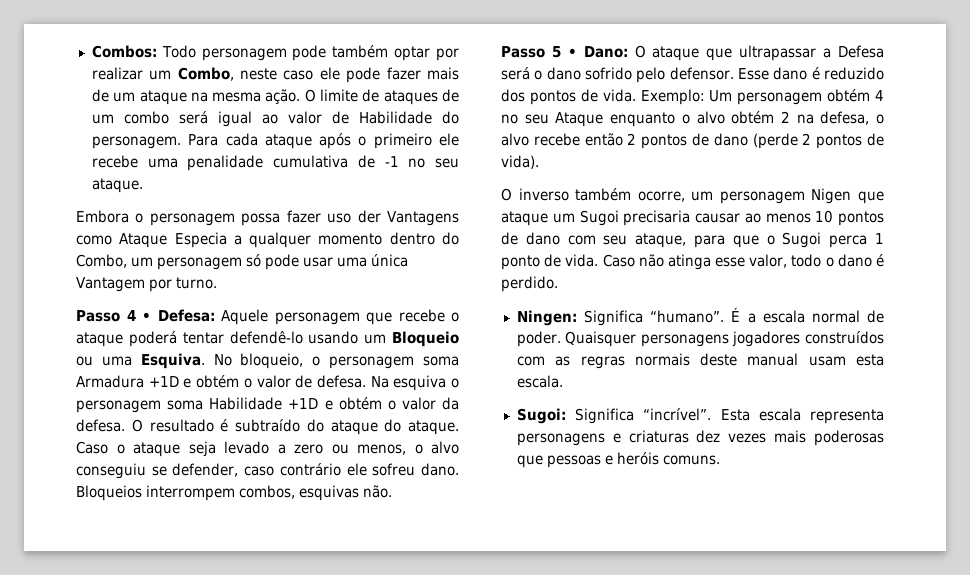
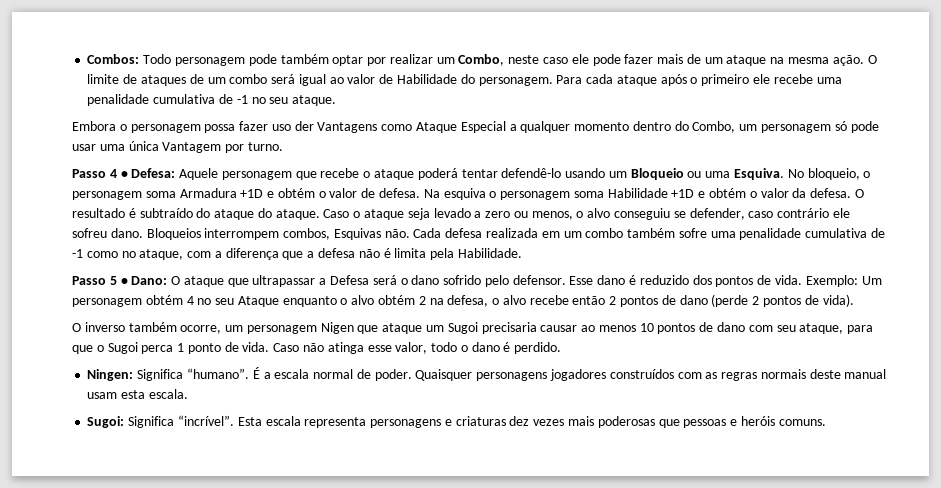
[174,232,227,248] Especia -> [460,121,506,133] Especial
[299,485,359,501] esquivas -> [333,228,381,240] Esquivas
(392, 491) none -> [413,228,886,240] [72,248,522,260] Cada defesa realizada em um combo também sofre uma penalidade cumulativa de -1 como no ataque, com a diferença que a defesa não é limita pela Habilidade.

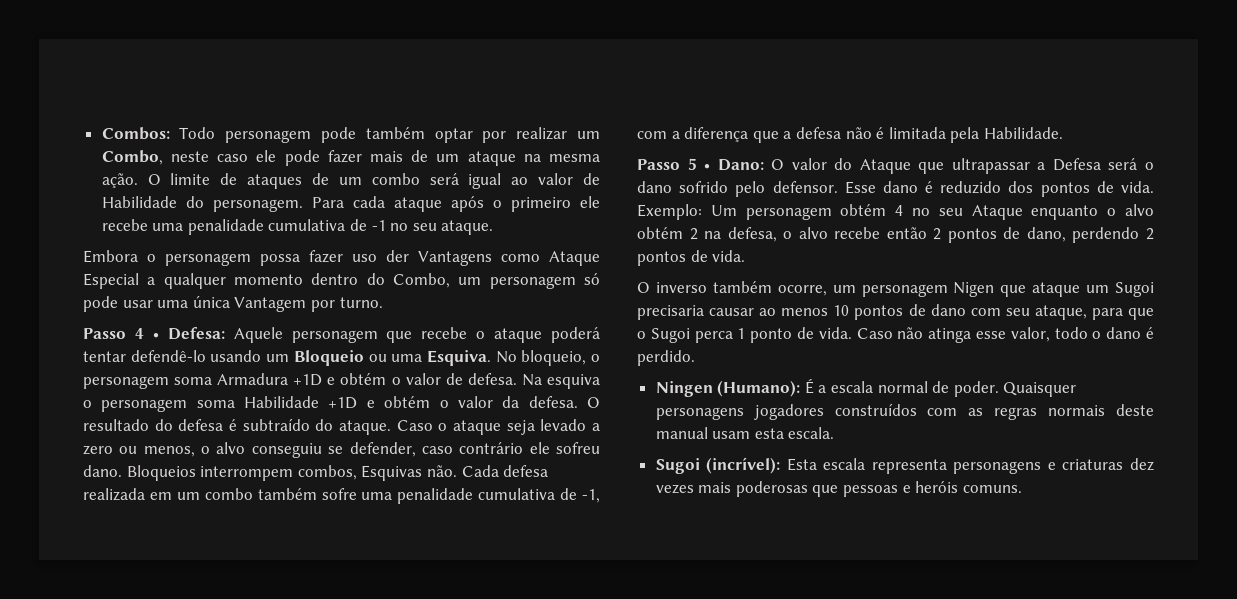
(125, 213) none -> [154,419,224,431] do defesa
[214,208,272,220] ataque do -> (334, 425) none
[72,249,184,260] -1 como no ataque, -> [581,489,600,503] -1,
[394,248,427,258] limita -> [888,127,946,139] limitada
[183,276,224,287] ataque -> [791,158,911,174] valor do Ataque
[679,294,854,307] dano (perde 2 pontos de vida). -> [1026,227,1154,243] [637,250,746,266] dano, perdendo 2 pontos de vida.
[87,368,249,381] Ningen: Significa “humano”. -> [655,380,801,397] Ningen (Humano):
[87,415,234,428] Sugoi: Significa “incrível”. -> [655,457,781,474] Sugoi (incrível):

